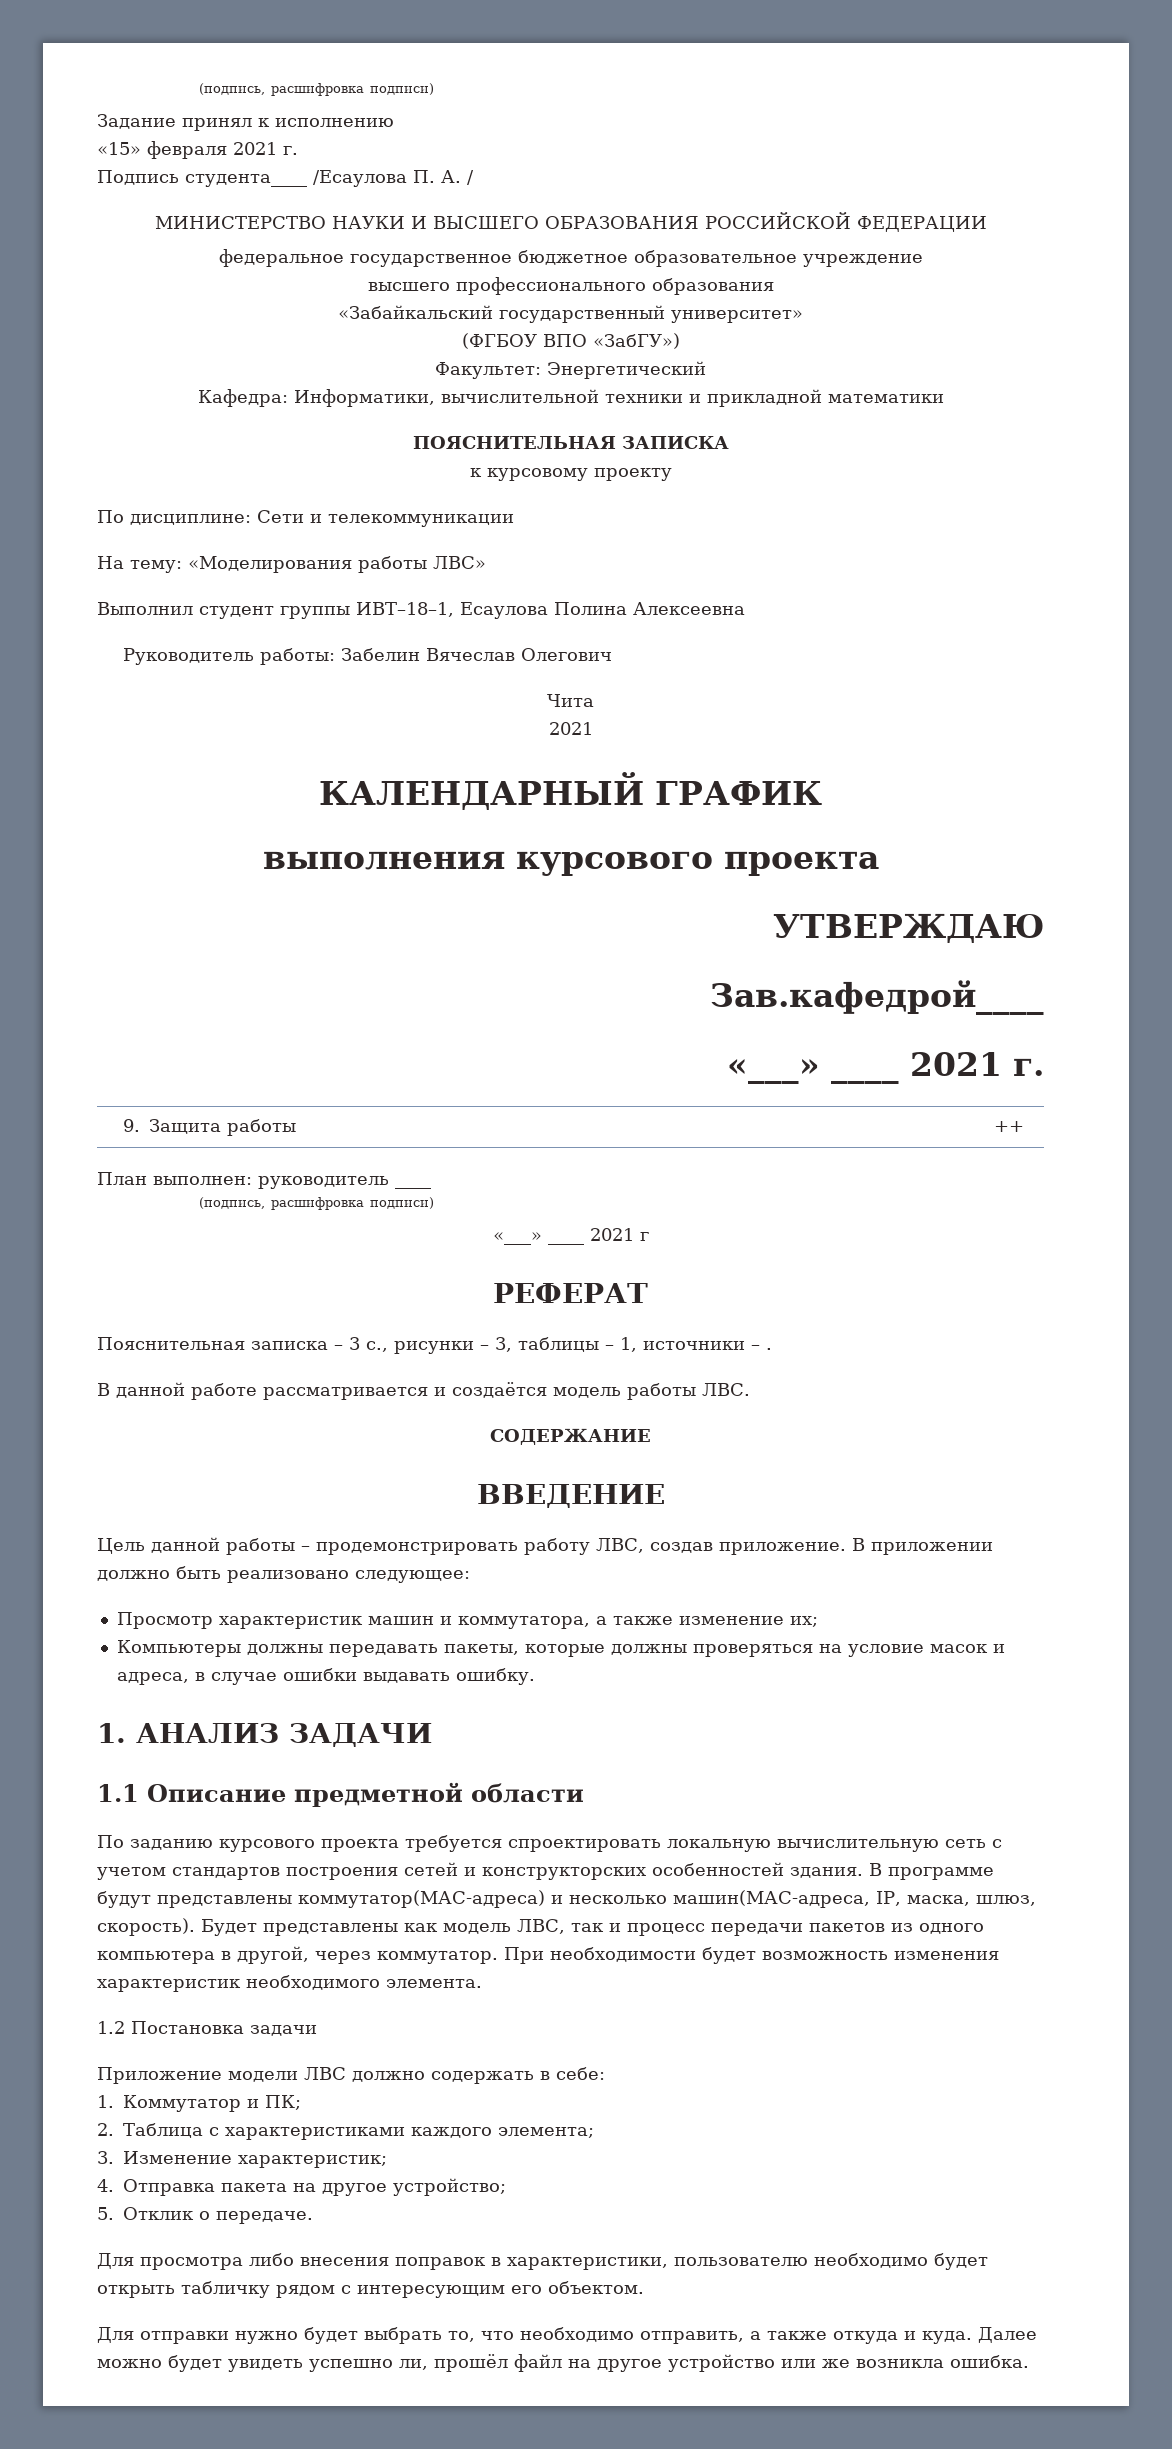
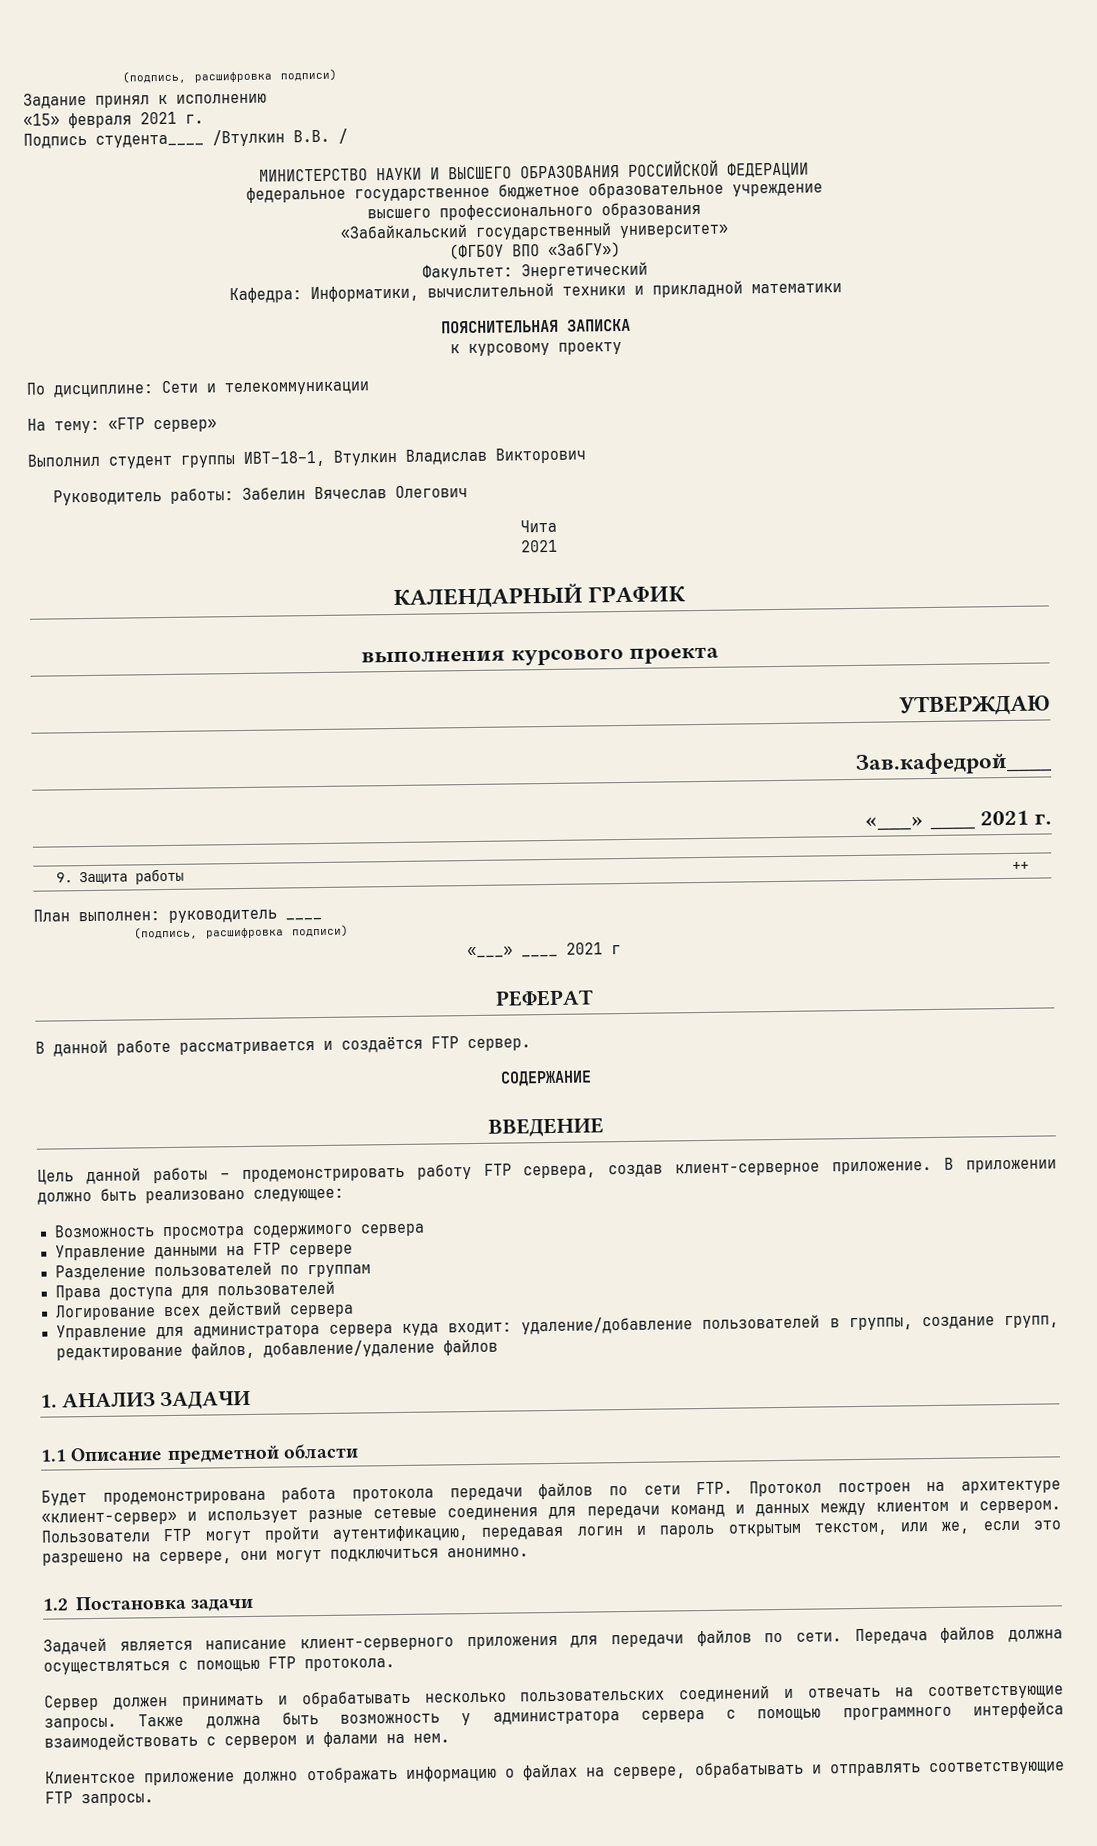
[313,170,461,187] /Есаулова П. А. -> [212,129,330,147] /Втулкин В.В.
[188,556,486,573] «Моделирования работы ЛВС» -> [108,417,217,433] «FTP сервер»
[460,602,745,619] Есаулова Полина Алексеевна -> [333,447,586,466] Втулкин Владислав Викторович
[97,1337,772,1354] // Пояснительная записка – 3 с., рисунки – 3, таблицы – 1, источники – . -> (594, 998) none
[553,1383,750,1400] модель работы ЛВС. -> [431,1036,531,1052] FTP сервер.
[596,1538,713,1553] ЛВС, создав -> [483,1162,821,1179] FTP сервера, создав клиент-серверное
[116,1612,818,1629] [116,1640,1005,1657] [116,1668,535,1685] Просмотр характеристик машин и коммутатора, а также изменение их; // Компьютеры должны передавать пакеты, которые должны проверяться на условие масок и адреса, в случае ошибки выдавать ошибку. -> [53,1223,425,1240] [54,1242,353,1261] [54,1261,371,1281] [54,1280,335,1301] [54,1301,354,1321] [55,1314,1059,1341] [55,1338,498,1361] Возможность просмотра содержимого сервера // Управление данными на FTP сервере // Разделение пользователей по группам // Права доступа для пользователей // Логирование всех действий сервера // Управление для администратора сервера куда входит: удаление/добавление пользователей в группы, создание групп, редактирование файлов, добавление/удаление файлов
[97,1835,1002,1852] [97,1862,994,1880] [97,1890,1036,1908] [97,1918,984,1936] [97,1946,999,1964] [97,1975,482,1992] [97,2021,317,2036] [97,2067,605,2084] [97,2095,301,2112] [97,2123,594,2140] [97,2151,387,2168] [97,2178,506,2196] [97,2207,313,2224] [97,2253,988,2270] [97,2281,644,2298] [97,2327,1037,2344] [97,2354,1029,2372] По заданию курсового проекта требуется спроектировать локальную вычислительную сеть с учетом стандартов построения сетей и конструкторских особенностей здания. В программе будут представлены коммутатор(МАС-адреса) и несколько машин(МАС-адреса, IP, маска, шлюз, скорость). Будет представлены как модель ЛВС, так и процесс передачи пакетов из одного компьютера в другой, через коммутатор. При необходимости будет возможность изменения характеристик необходимого элемента. // 1.2 Постановка задачи // Приложение модели ЛВС должно содержать в себе: // 1. Коммутатор и ПК; // 2. Таблица с характеристиками каждого элемента; // 3. Изменение характеристик; // 4. Отправка пакета на другое устройство; // 5. Отклик о передаче. // Для просмотра либо внесения поправок в характеристики, пользователю необходимо будет открыть табличку рядом с интересующим его объектом. // Для отправки нужно будет выбрать то, что необходимо отправить, а также откуда и куда. Далее можно будет увидеть успешно ли, прошёл файл на другое устройство или же возникла ошибка. -> [41,1480,1061,1506] [41,1500,1061,1526] [41,1520,1062,1544] [42,1547,529,1566] [42,1595,253,1612] [43,1626,1063,1655] [43,1656,395,1675] [44,1685,1064,1711] [44,1701,1064,1731] [44,1731,450,1751] [45,1761,1065,1786] [45,1791,154,1807] Будет продемонстрирована работа протокола передачи файлов по сети FTP. Протокол построен на архитектуре «клиент-сервер» и использует разные сетевые соединения для передачи команд и данных между клиентом и сервером. Пользователи FTP могут пройти аутентификацию, передавая логин и пароль открытым текстом, или же, если это разрешено на сервере, они могут подключиться анонимно. // 1.2 Постановка задачи // Задачей является написание клиент-серверного приложения для передачи файлов по сети. Передача файлов должна осуществляться с помощью FTP протокола. // Сервер должен принимать и обрабатывать несколько пользовательских соединений и отвечать на соответствующие запросы. Также должна быть возможность у администратора сервера с помощью программного интерфейса взаимодействовать с сервером и фалами на нем. // Клиентское приложение должно отображать информацию о файлах на сервере, обрабатывать и отправлять соответствующие FTP запросы.

